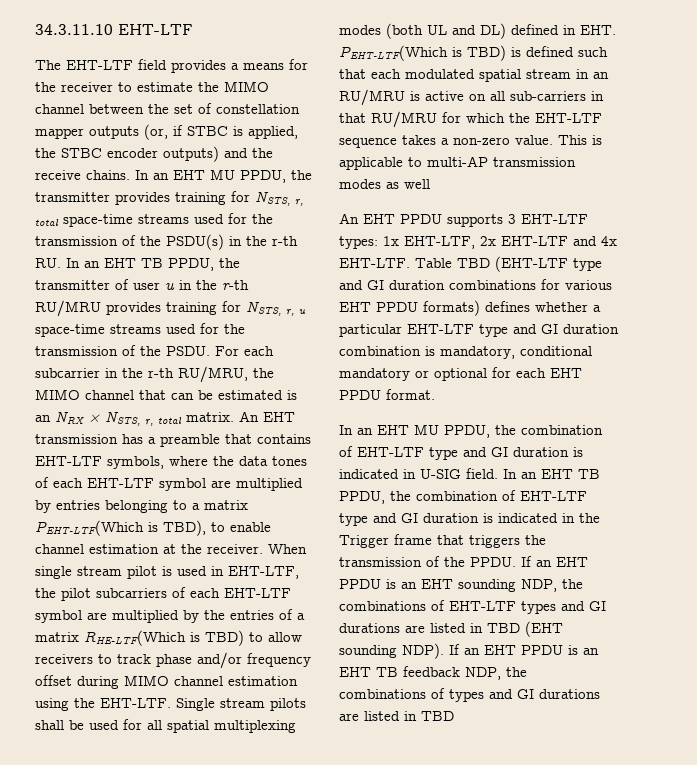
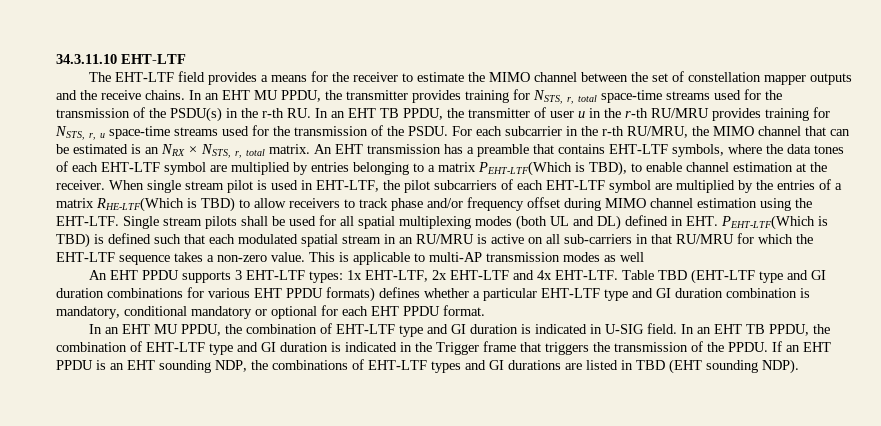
[144,124,298,140] [35,146,219,162] (or, if STBC is applied, the STBC encoder outputs) -> (852, 79) none
[449,644,599,655] [339,666,527,680] [339,688,600,702] [339,711,454,721] If an EHT PPDU is an EHT TB feedback NDP, the combinations of types and GI durations are listed in TBD -> (799, 366) none

